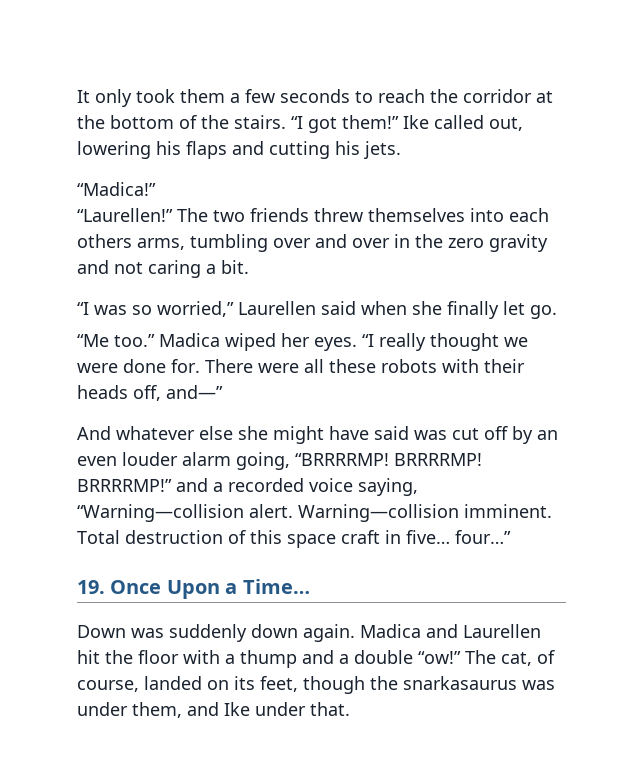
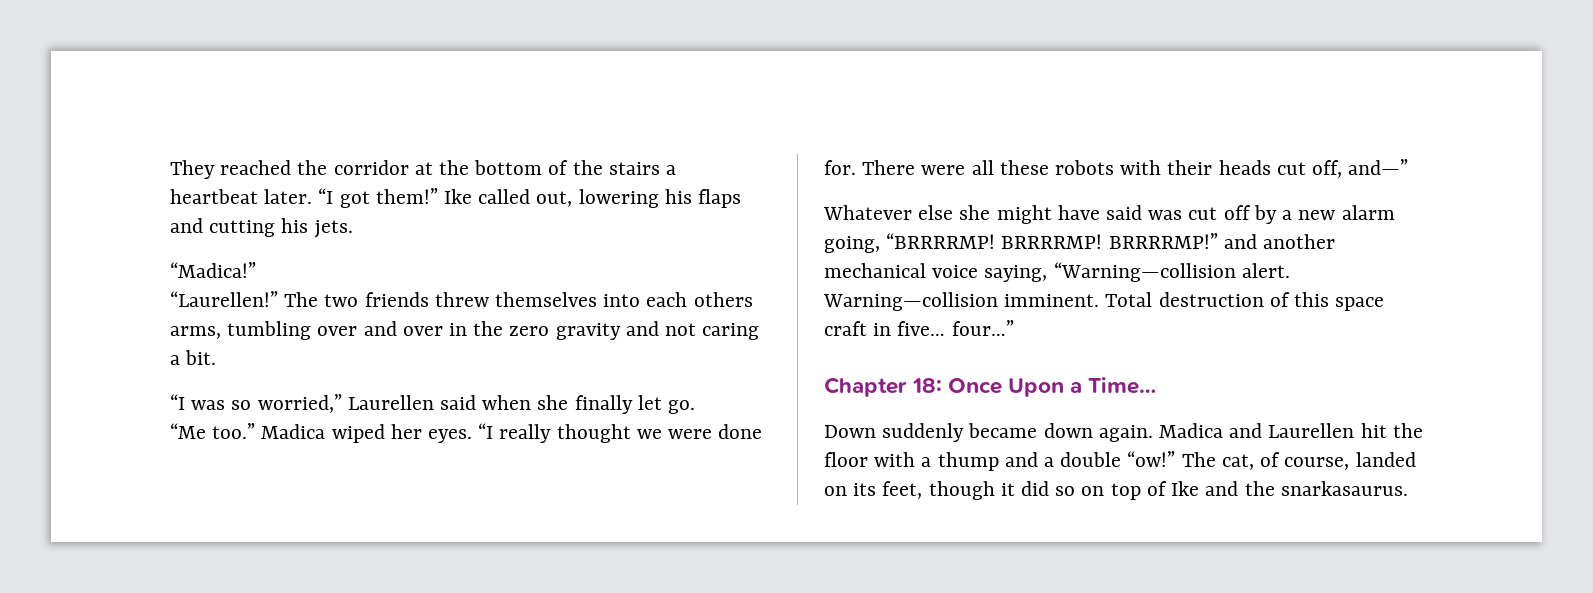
[77,89,425,107] It only took them a few seconds to reach -> [170,160,292,179] They reached
[234,115,286,129] stairs. -> [608,162,677,175] [170,189,313,204] stairs a heartbeat later.
(128, 392) none -> [1276,162,1306,175] cut
[77,426,195,440] And whatever -> [823,205,912,220] Whatever
[537,430,558,440] [77,452,178,466] an even louder -> [1282,210,1336,220] a new
[213,478,304,492] a recorded -> [1263,234,1336,249] [824,263,926,278] another mechanical
[77,580,105,594] 19. -> [824,377,943,397] Chapter 18:
[131,624,247,642] was suddenly -> [882,423,1038,442] suddenly became
[370,676,555,690] [77,702,350,718] the snarkasaurus was under them, and Ike under that. -> [1000,481,1408,500] it did so on top of Ike and the snarkasaurus.

